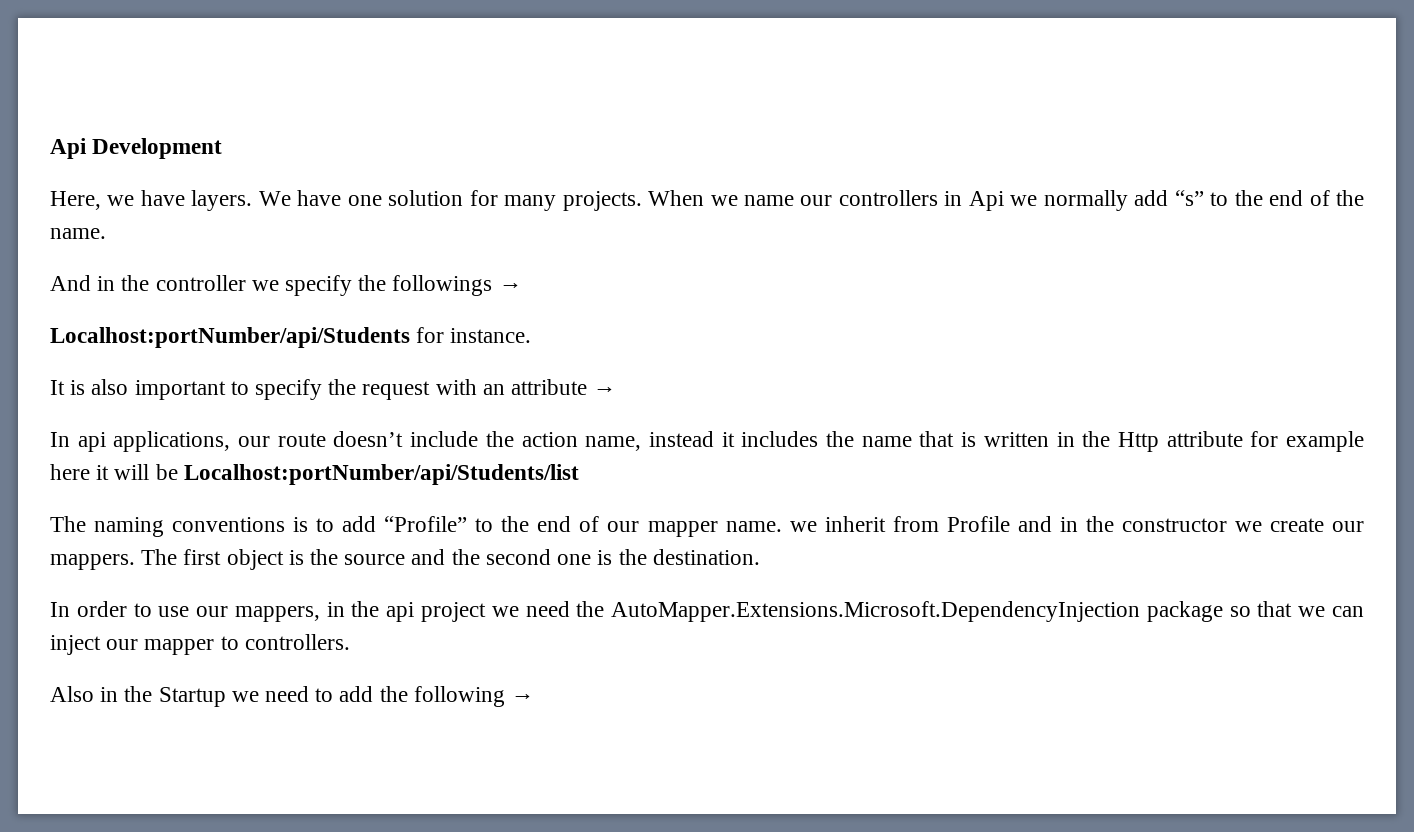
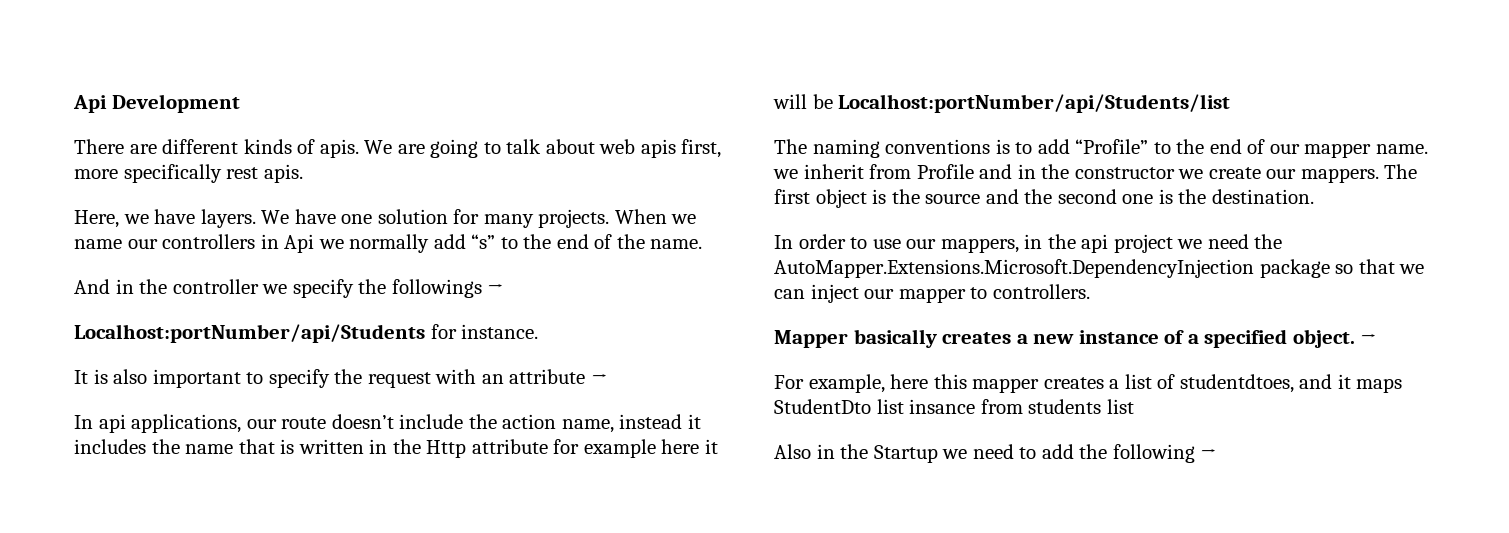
(223, 148) none -> [74,139,722,158] [74,164,303,183] // There are different kinds of apis. We are going to talk about web apis first, more specifically rest apis.
(350, 642) none -> [774,329,1377,348] [774,374,1403,393] [774,399,1134,414] // Mapper basically creates a new instance of a specified object. → // For example, here this mapper creates a list of studentdtoes, and it maps StudentDto list insance from students list

